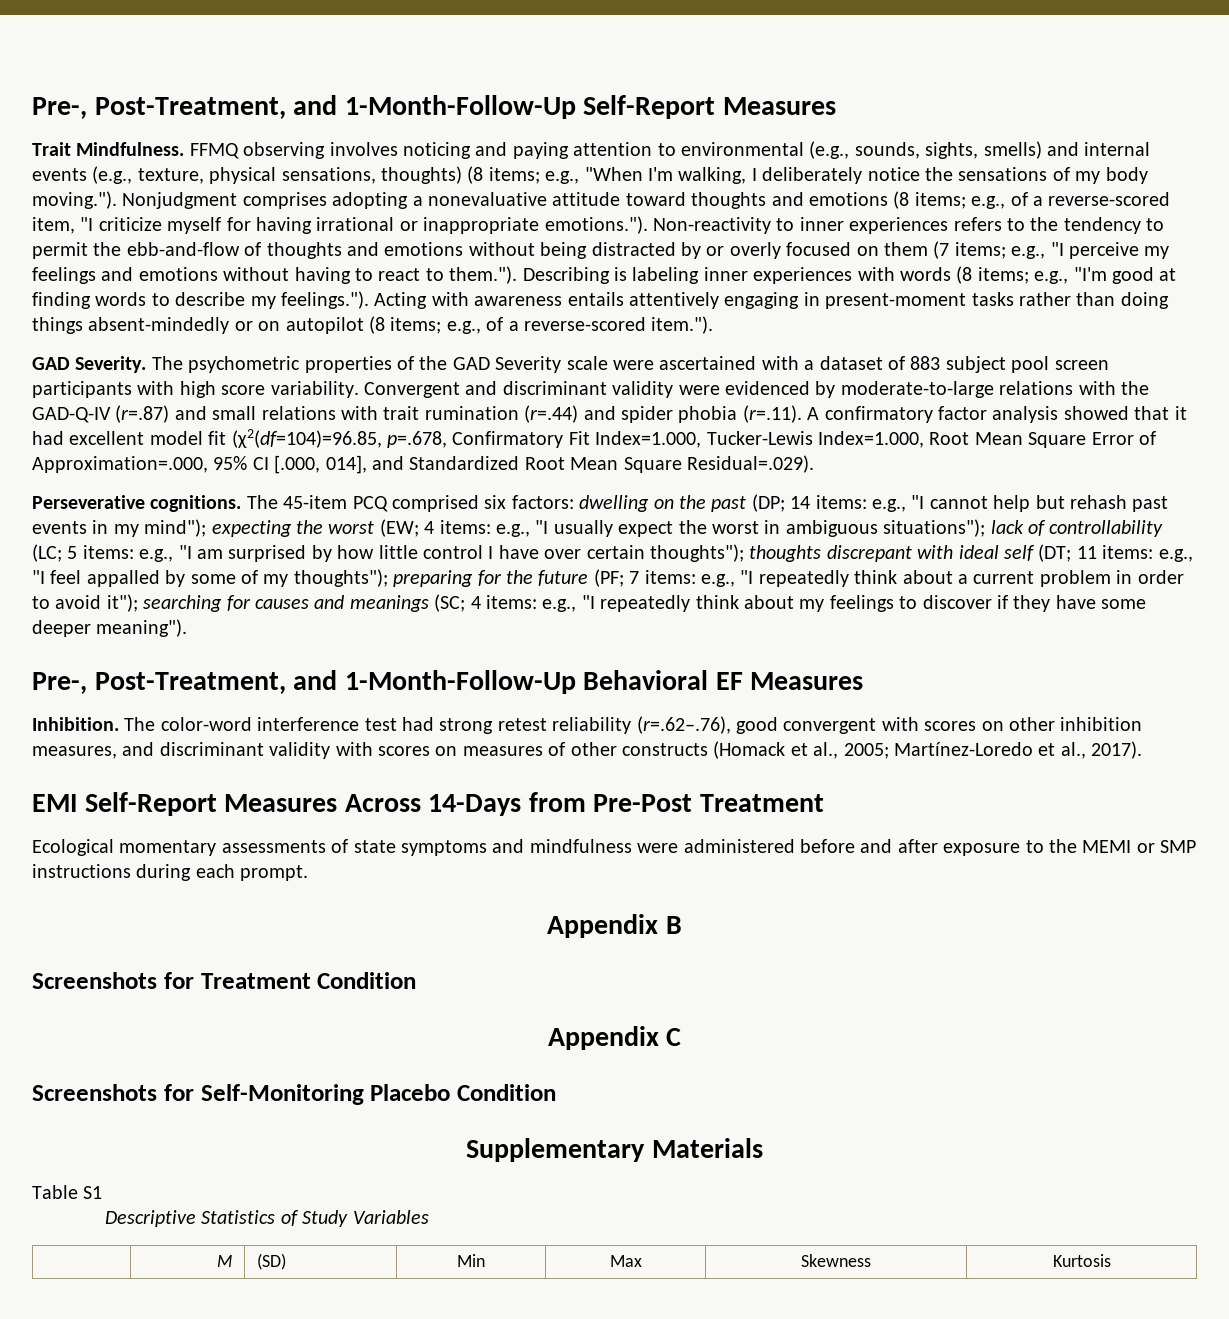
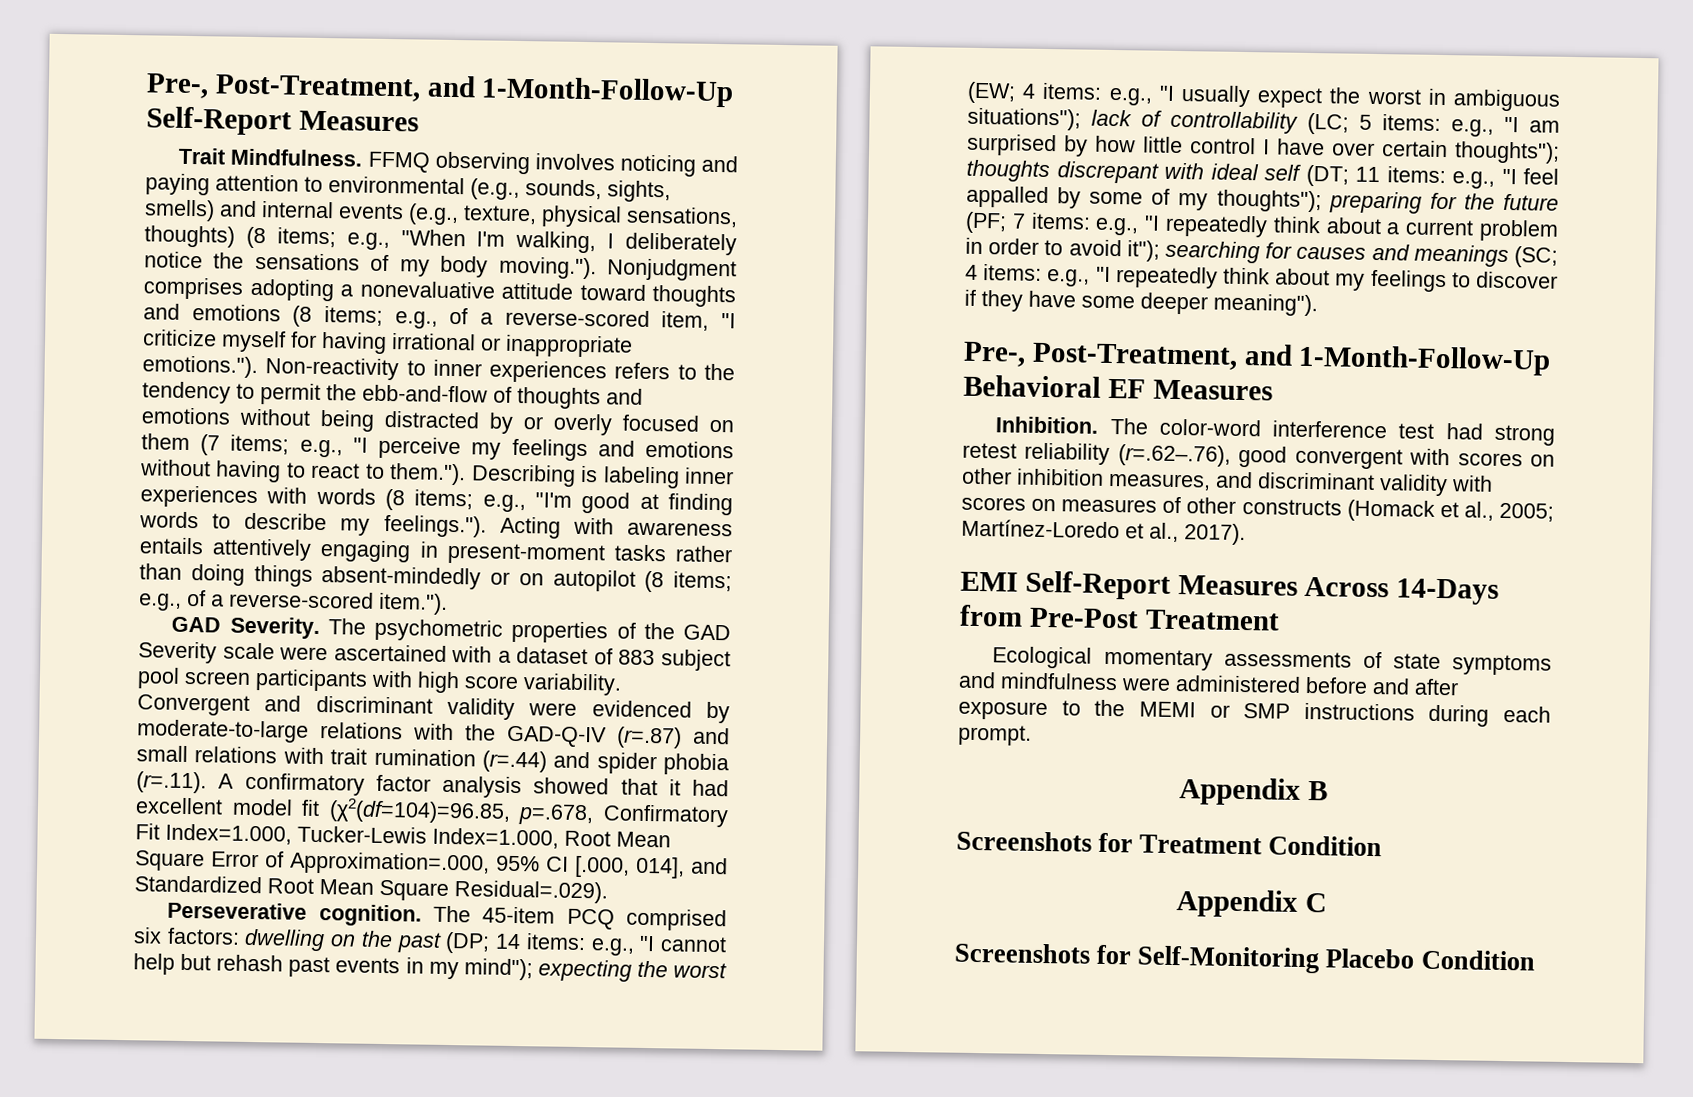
[150,495,242,512] cognitions. -> [318,904,422,927] cognition.
[466,1138,763,1162] [32,1185,103,1199] [104,1210,429,1227] [216,1255,232,1267] [257,1253,287,1270] [457,1254,485,1267] [609,1255,642,1267] [801,1254,871,1267] [1052,1254,1111,1267] // Supplementary Materials // Table S1 // Descriptive Statistics of Study Variables // | M | (SD) | Min | Max | Skewness | Kurtosis -> (1535, 960) none

